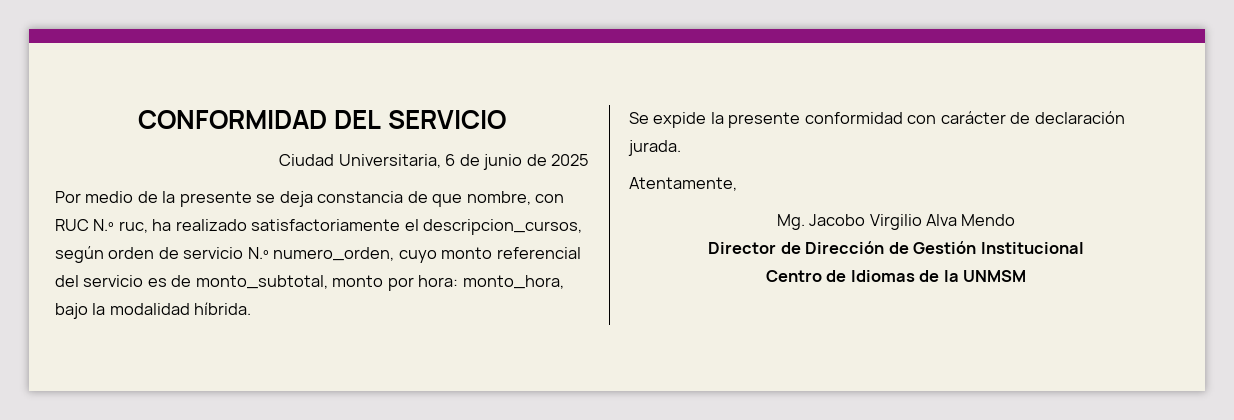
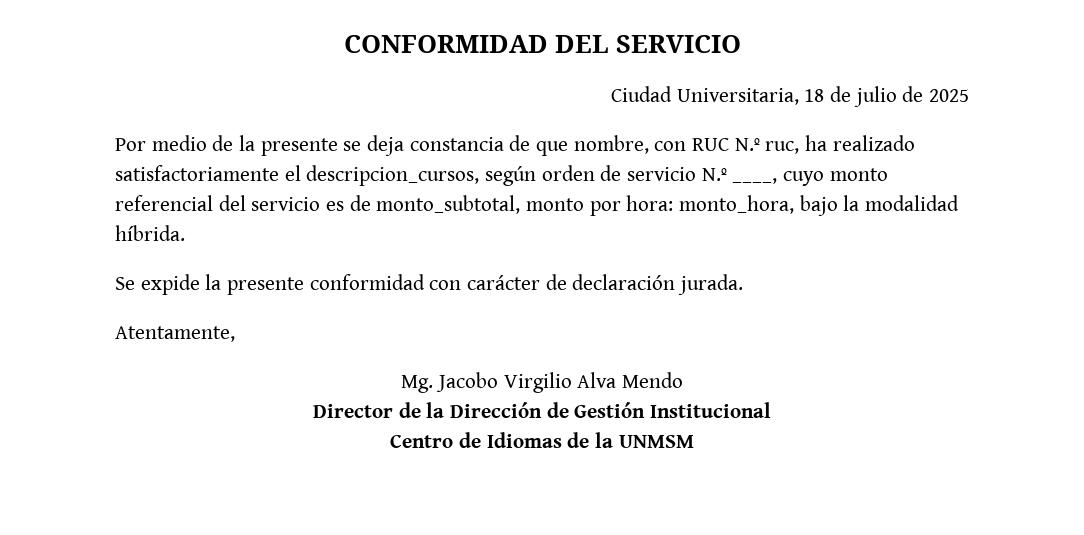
[445,154,523,170] 6 de junio -> [804,86,897,107] 18 de julio
[273,247,395,261] numero_orden, -> [732,178,778,184] ____,
(801, 248) none -> [426,402,445,418] la

